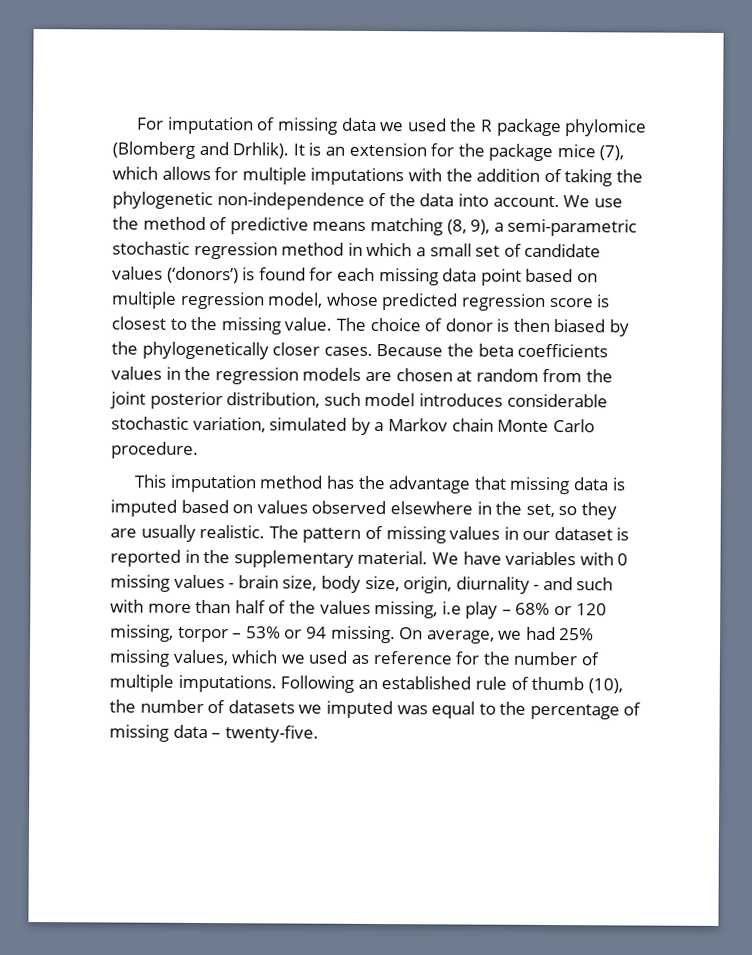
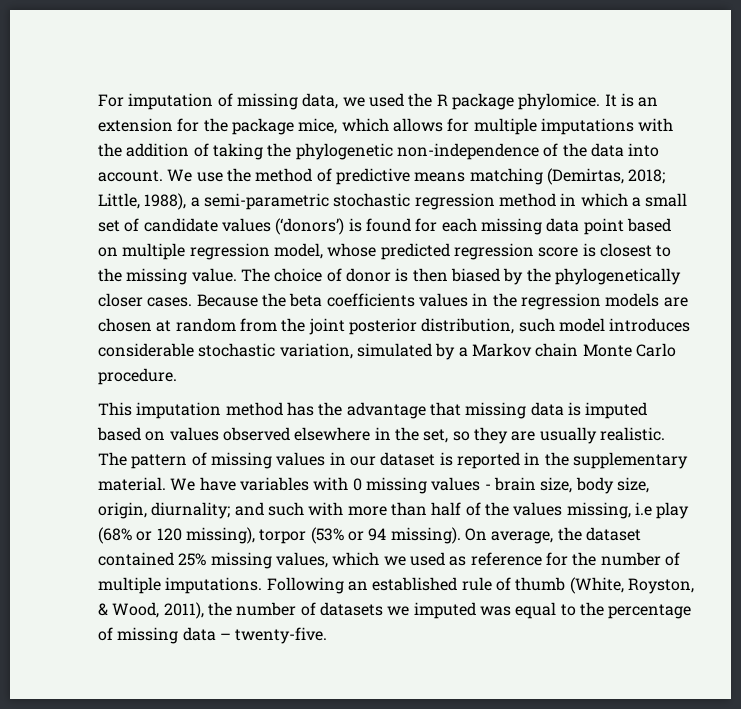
[340,117,377,131] data -> [302,93,339,109] data,
[564,119,648,137] [112,141,290,159] phylomice (Blomberg and Drhlik). -> [518,93,601,110] phylomice.
[556,144,625,161] mice (7), -> [298,118,338,134] mice,
[446,219,491,235] (8, 9), -> [546,168,666,185] [98,193,187,210] (Demirtas, 2018; Little, 1988),
[455,576,540,594] diurnality - -> [151,502,231,519] diurnality;
[501,602,607,616] [110,624,281,643] – 68% or 120 missing, torpor – 53% -> [98,527,344,544] (68% or 120 missing), torpor (53%
[330,625,396,644] missing. -> [390,527,461,544] missing).
[498,626,556,641] we had -> [557,527,641,541] [98,552,174,566] the dataset contained
[587,678,623,694] (10), -> [569,577,694,594] [98,602,204,619] (White, Royston, & Wood, 2011),

